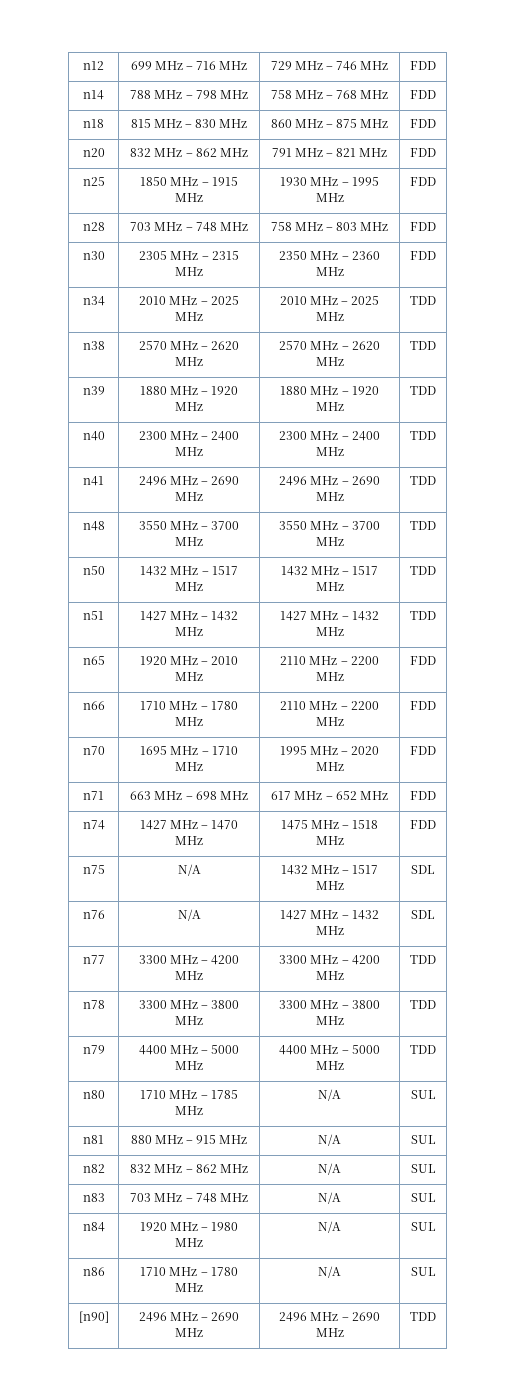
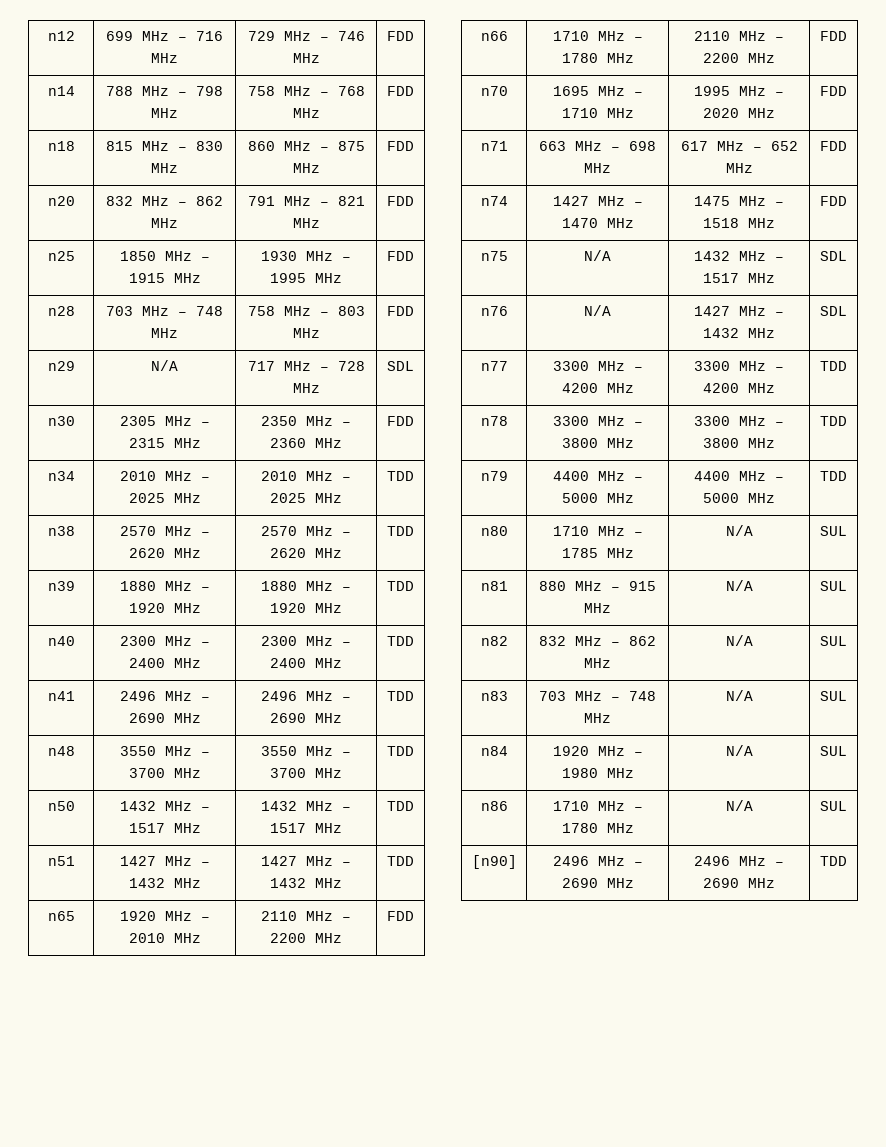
(436, 226) none -> [47,361,75,371] [151,360,178,371] [247,361,365,371] [292,383,320,393] [387,361,414,371] // n29 | N/A | 717 MHz – 728 MHz | SDL

